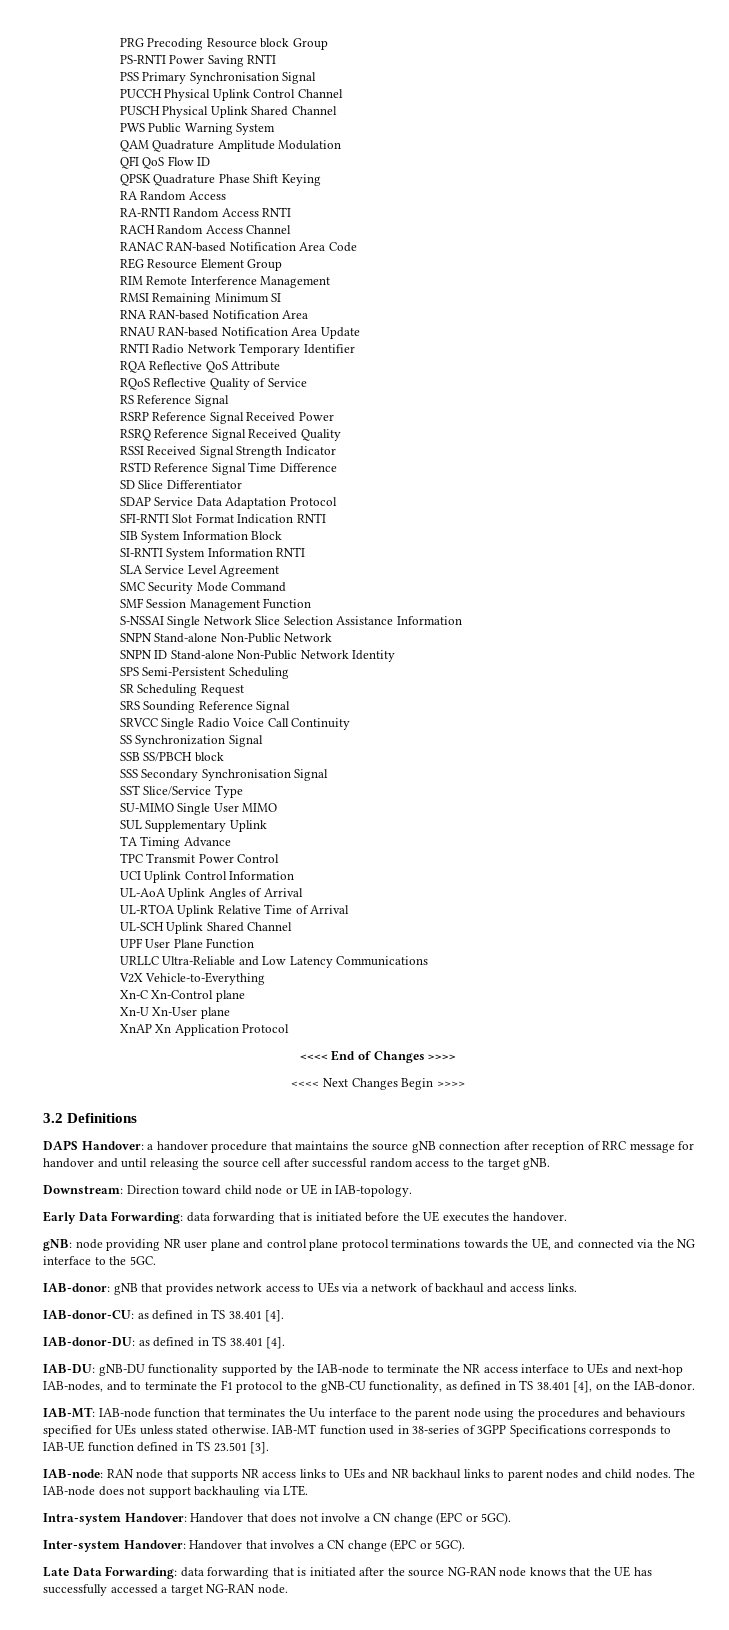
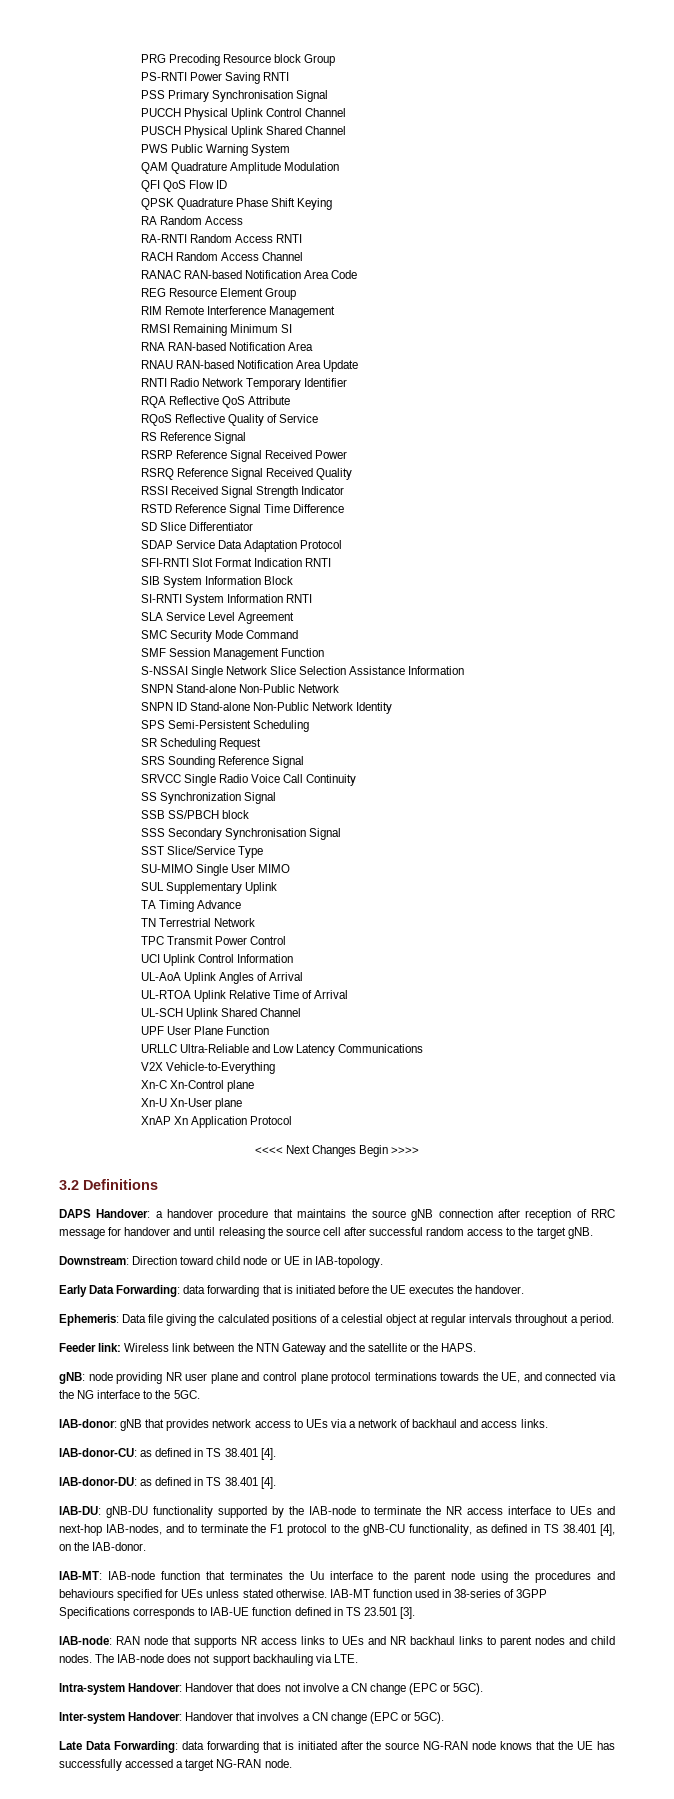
(231, 842) none -> [140,918,256,927] // TN Terrestrial Network
[299,1050,457,1063] // <<<< End of Changes >>>> -> (293, 1120) none
(567, 1217) none -> [59,1314,614,1326] [59,1343,477,1355] // Ephemeris: Data file giving the calculated positions of a celestial object at regular intervals throughout a period. // Feeder link: Wireless link between the NTN Gateway and the satellite or the HAPS.

